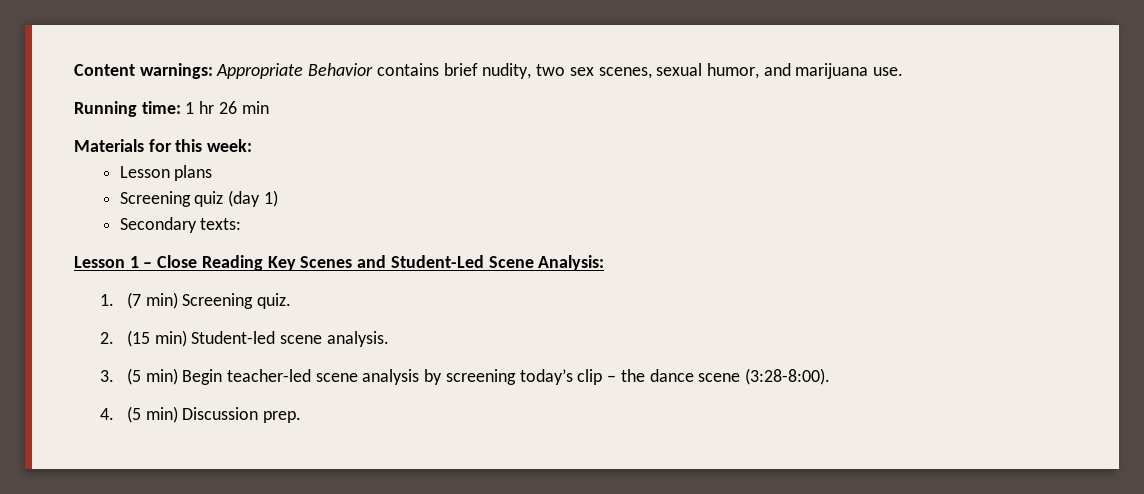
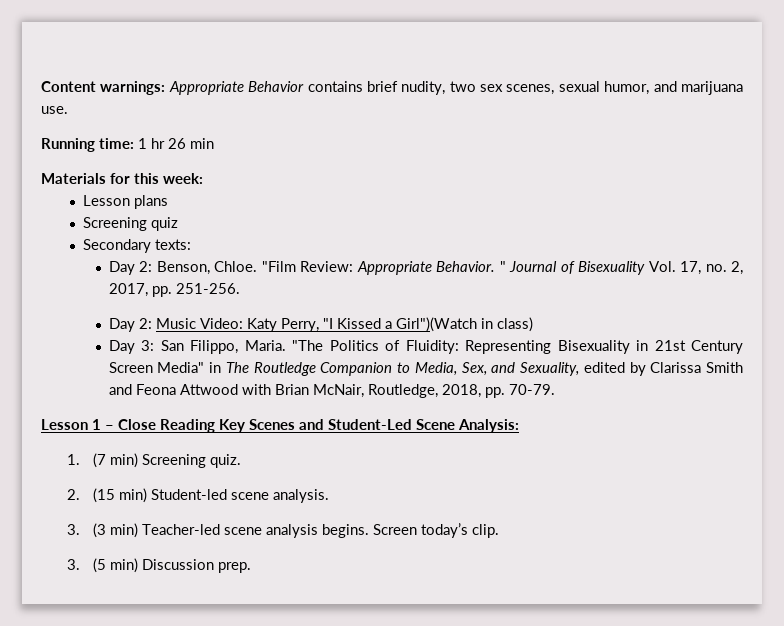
[228,190,278,207] (day 1) -> (178, 224) none
(242, 224) none -> [108,261,743,275] [108,283,240,297] [108,317,533,332] [108,340,744,354] [108,362,743,376] [108,384,555,398] // Day 2: Benson, Chloe. "Film Review: Appropriate Behavior. " Journal of Bisexuality Vol. 17, no. 2, 2017, pp. 251-256. // Day 2: Music Video: Katy Perry, "I Kissed a Girl")(Watch in class) // Day 3: San Filippo, Maria. "The Politics of Fluidity: Representing Bisexuality in 21st Century Screen Media" in The Routledge Companion to Media, Sex, and Sexuality, edited by Clarissa Smith and Feona Attwood with Brian McNair, Routledge, 2018, pp. 70-79.
[126,368,830,385] [100,408,115,420] (5 min) Begin teacher-led scene analysis by screening today’s clip – the dance scene (3:28-8:00). // 4. -> [92,523,499,538] [66,559,80,570] (3 min) Teacher-led scene analysis begins. Screen today’s clip. // 3.

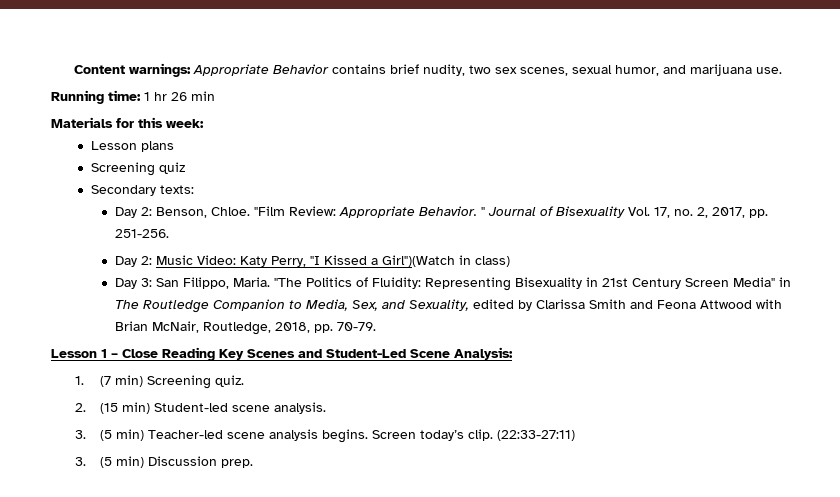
[92,523,106,538] (3 -> [99,430,112,441] (5
(499, 531) none -> [496,430,575,441] (22:33-27:11)

